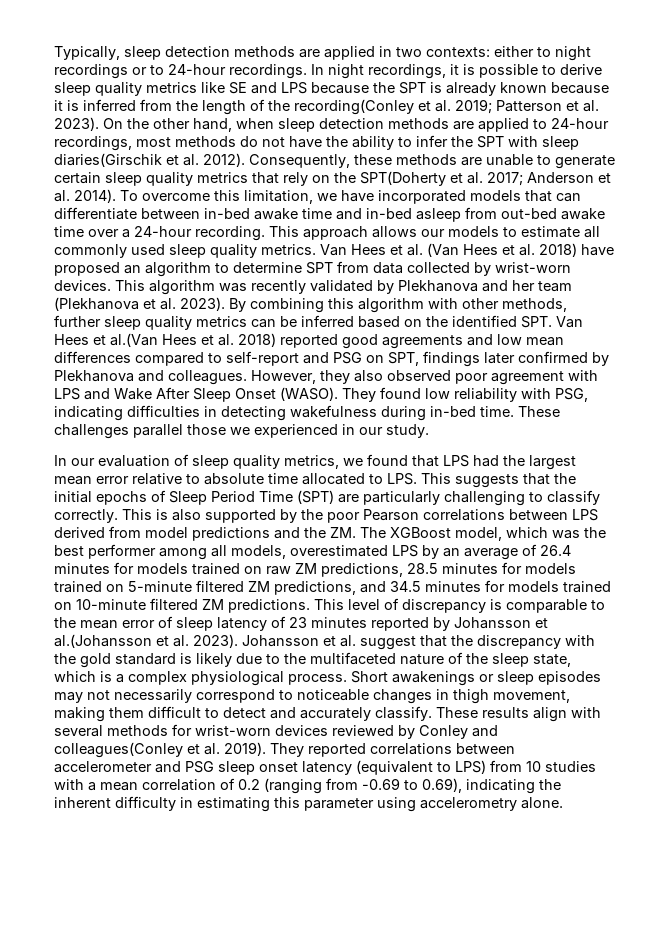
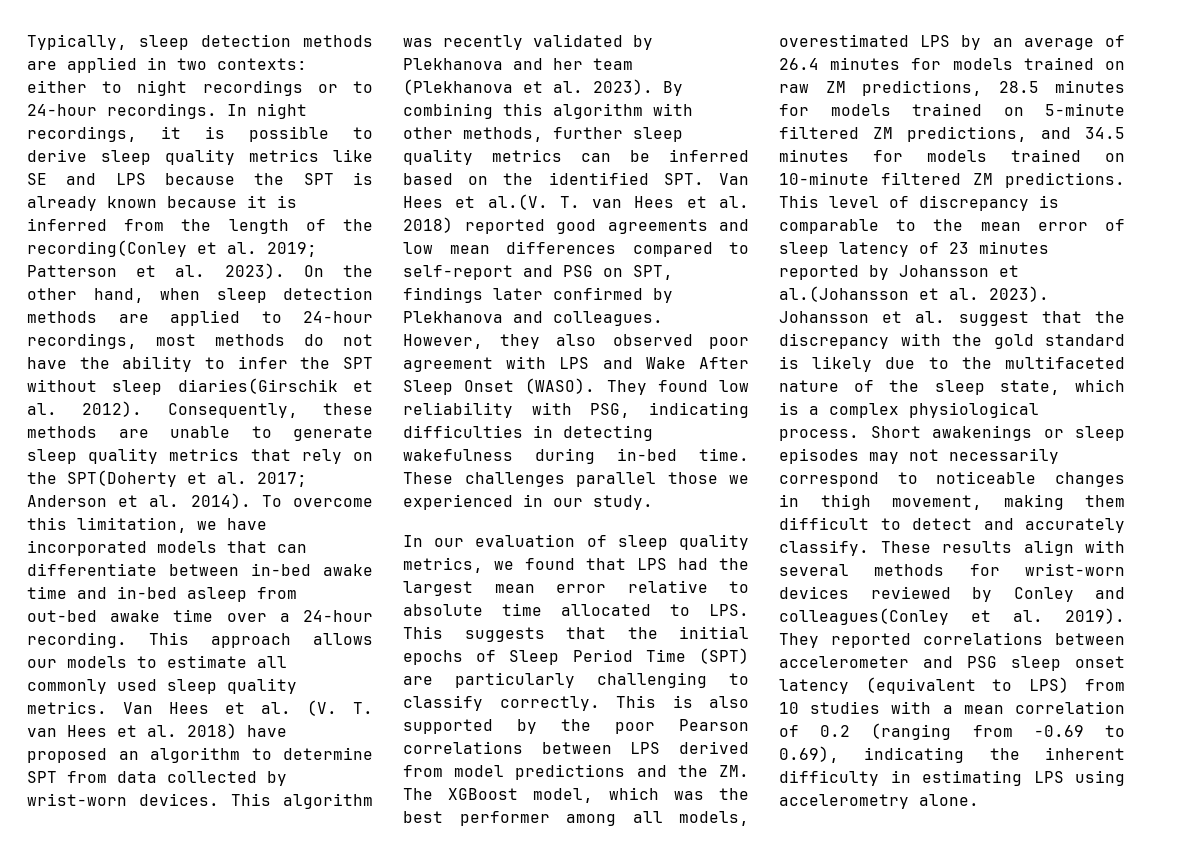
[508,136,538,147] with -> [27,379,97,392] without
[54,172,101,184] certain -> (373, 433) none
[427,243,459,257] (Van -> [307,700,373,716] [27,728,57,737] (V. T. van
[110,333,158,347] al.(Van -> [487,194,623,210] al.(V. T. van
[274,797,374,811] this parameter -> [1033,771,1064,783] LPS

